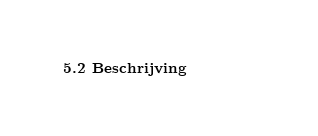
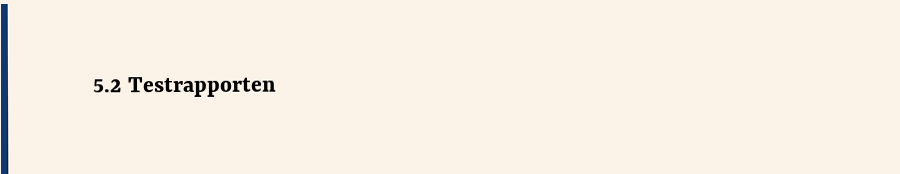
[92,63,187,76] Beschrijving -> [126,76,277,98] Testrapporten

